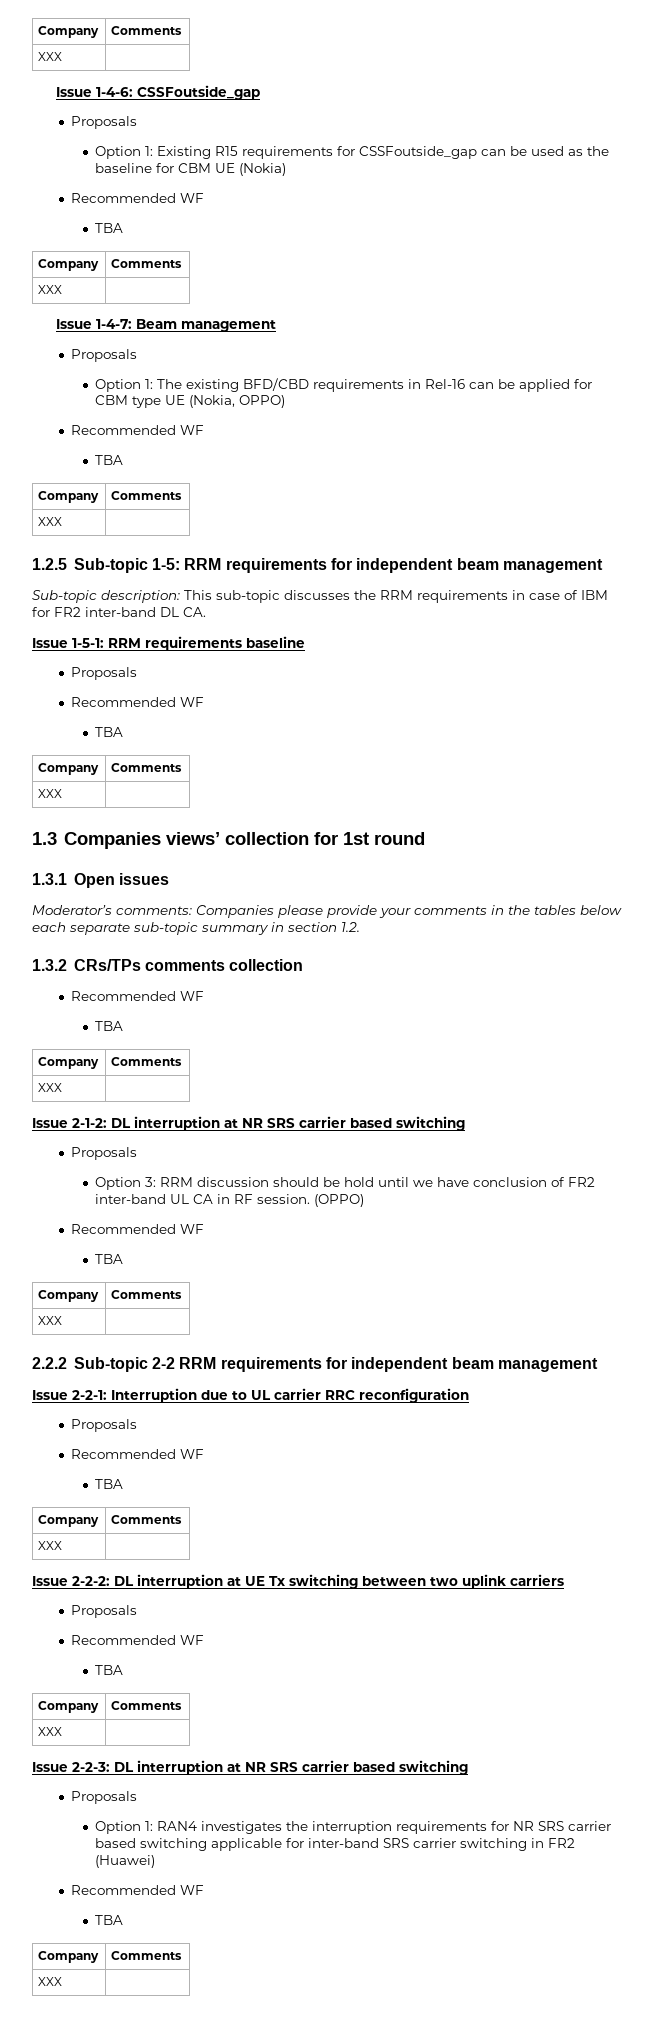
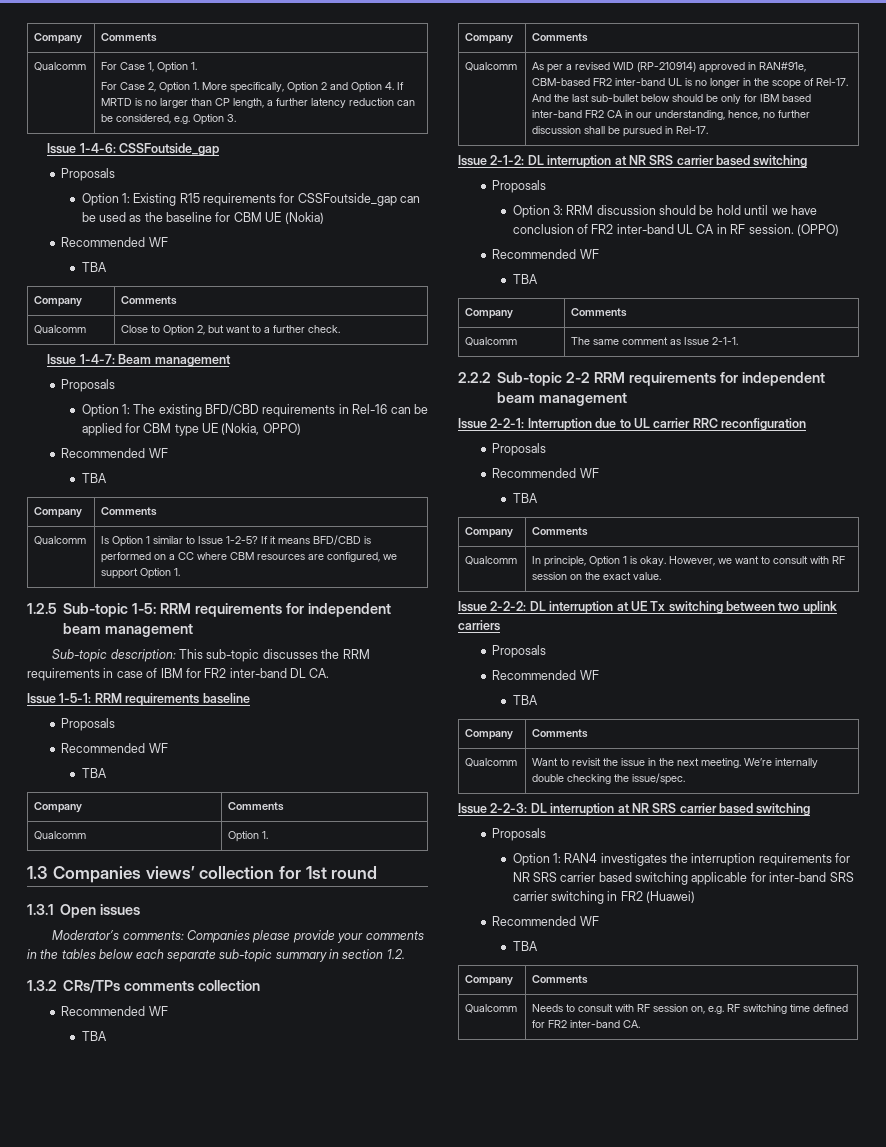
[38,26,100,38] [111,26,183,35] [38,52,63,61] Company | Comments // XXX | -> [34,33,83,44] [101,33,158,42] [34,62,87,71] [101,62,198,73] [101,82,405,93] [101,98,416,108] [101,114,237,125] Company | Comments // Qualcomm | For Case 1, Option 1. // For Case 2, Option 1. More specifically, Option 2 and Option 4. If MRTD is no larger than CP length, a further latency reduction can be considered, e.g. Option 3.
[38,285,63,294] XXX | -> [34,325,87,334] [121,325,341,336] Qualcomm | Close to Option 2, but want to a further check.
[38,517,63,526] XXX | -> [34,536,87,545] [101,535,372,547] [101,552,398,563] [101,568,181,579] Qualcomm | Is Option 1 similar to Issue 1-2-5? If it means BFD/CBD is performed on a CC where CBM resources are configured, we support Option 1.
[38,789,63,798] XXX | -> [34,831,87,840] [228,831,269,842] Qualcomm | Option 1.
[38,1083,63,1092] XXX | -> [465,62,518,71] [532,62,807,73] [532,78,849,89] [532,94,812,104] [532,110,811,120] [532,126,709,137] Qualcomm | As per a revised WID (RP-210914) approved in RAN#91e, CBM-based FR2 inter-band UL is no longer in the scope of Rel-17. And the last sub-bullet below should be only for IBM based inter-band FR2 CA in our understanding, hence, no further discussion shall be pursued in Rel-17.
[38,1316,63,1325] XXX | -> [465,337,518,346] [571,337,739,345] Qualcomm | The same comment as Issue 2-1-1.
[38,1541,63,1550] XXX | -> [465,556,518,565] [532,556,846,567] [532,572,662,580] Qualcomm | In principle, Option 1 is okay. However, we want to consult with RF session on the exact value.
[38,1727,63,1736] XXX | -> [465,758,518,767] [532,758,819,768] [532,773,686,785] Qualcomm | Want to revisit the issue in the next meeting. We’re internally double checking the issue/spec.
[38,1977,63,1986] XXX | -> [465,1004,518,1013] [532,1004,849,1014] [532,1020,641,1028] Qualcomm | Needs to consult with RF session on, e.g. RF switching time defined for FR2 inter-band CA.

